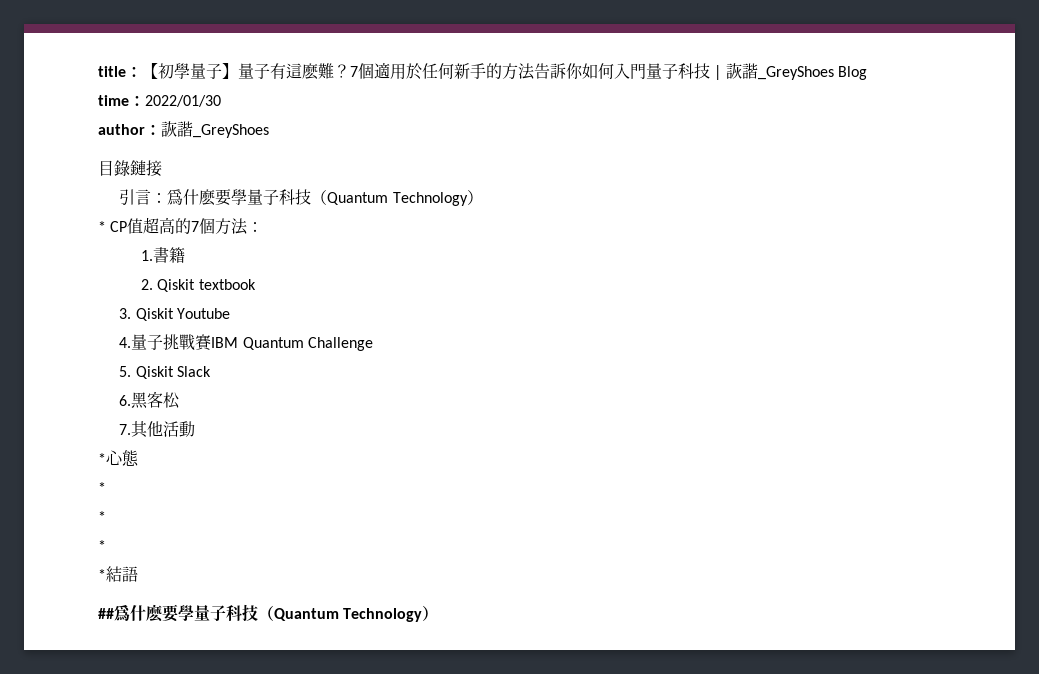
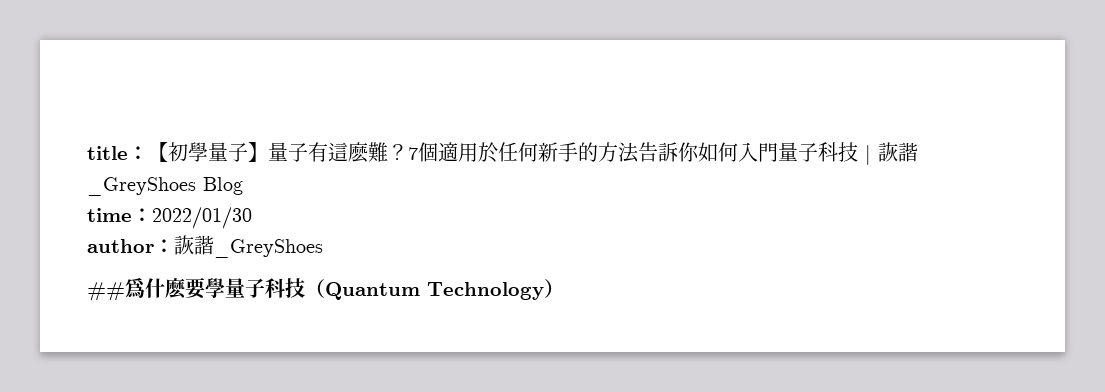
[98,160,162,177] [119,189,483,206] [98,217,264,235] [140,247,185,263] [140,279,256,292] [119,308,231,321] [119,334,374,351] [119,366,212,379] [119,391,181,409] [119,421,196,438] [98,450,139,466] [98,482,106,493] [98,511,106,522] [98,540,106,551] [98,566,138,582] // 目錄鏈接 // 引言：爲什麽要學量子科技（Quantum Technology） // * CP值超高的7個方法： // 1.書籍 // 2. Qiskit textbook // 3. Qiskit Youtube // 4.量子挑戰賽IBM Quantum Challenge // 5. Qiskit Slack // 6.黑客松 // 7.其他活動 // *心態 // * // * // * // *結語 -> (323, 248) none

